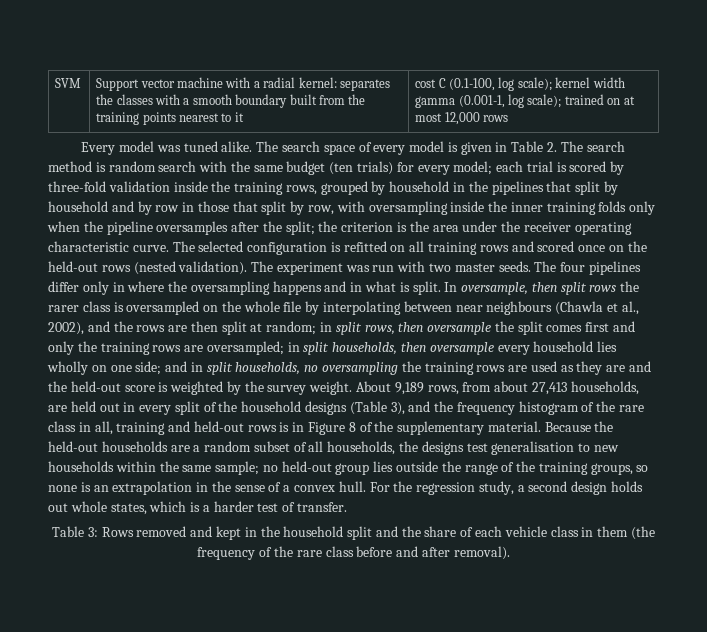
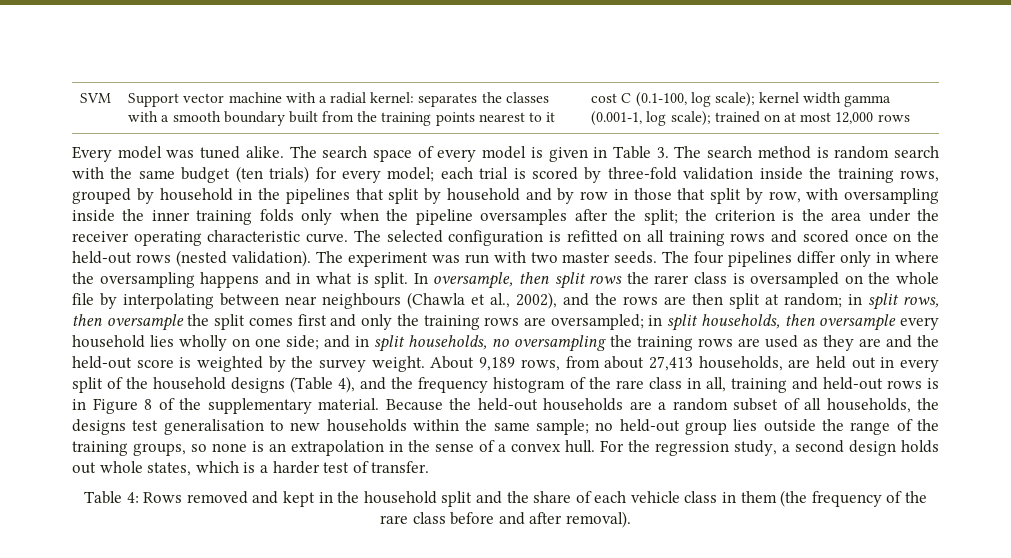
[547,142,558,152] 2. -> [656,147,669,158] 3.
[390,402,405,415] 3), -> [338,376,356,393] 4),
[87,527,98,537] 3: -> [126,492,139,503] 4:

